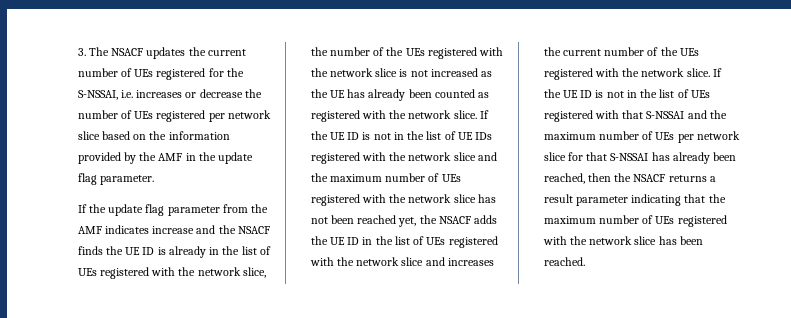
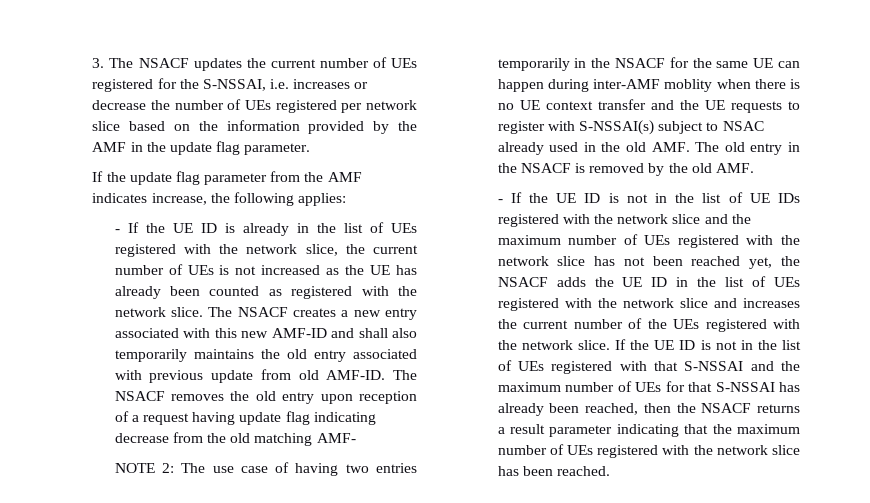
[152,225,270,234] [77,246,103,255] increase and the NSACF finds -> [151,192,347,206] [114,222,139,233] increase, the following applies: // - If
[329,47,504,59] [310,68,398,77] number of the UEs registered with the network slice -> [372,245,418,254] [114,264,214,275] current number of UEs
(477, 114) none -> [208,307,417,320] [114,328,418,338] [114,349,417,362] [114,369,417,383] [114,391,417,404] [114,411,376,425] [114,432,356,446] [114,462,417,476] [497,57,800,71] [497,79,800,92] [497,99,800,113] [497,120,764,135] [497,142,800,155] [497,163,754,176] [497,199,503,203] The NSACF creates a new entry associated with this new AMF-ID and shall also temporarily maintains the old entry associated with previous update from old AMF-ID. The NSACF removes the old entry upon reception of a request having update flag indicating decrease from the old matching AMF- // NOTE 2: The use case of having two entries temporarily in the NSACF for the same UE can happen during inter-AMF moblity when there is no UE context transfer and the UE requests to register with S-NSSAI(s) subject to NSAC already used in the old AMF. The old entry in the NSACF is removed by the old AMF. // -
[677,131,740,143] [543,152,566,161] per network slice -> (662, 387) none

